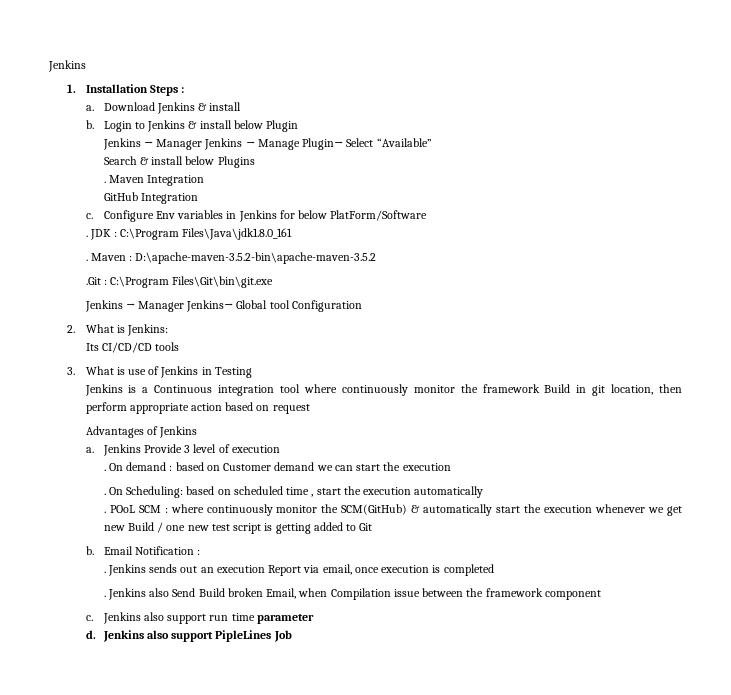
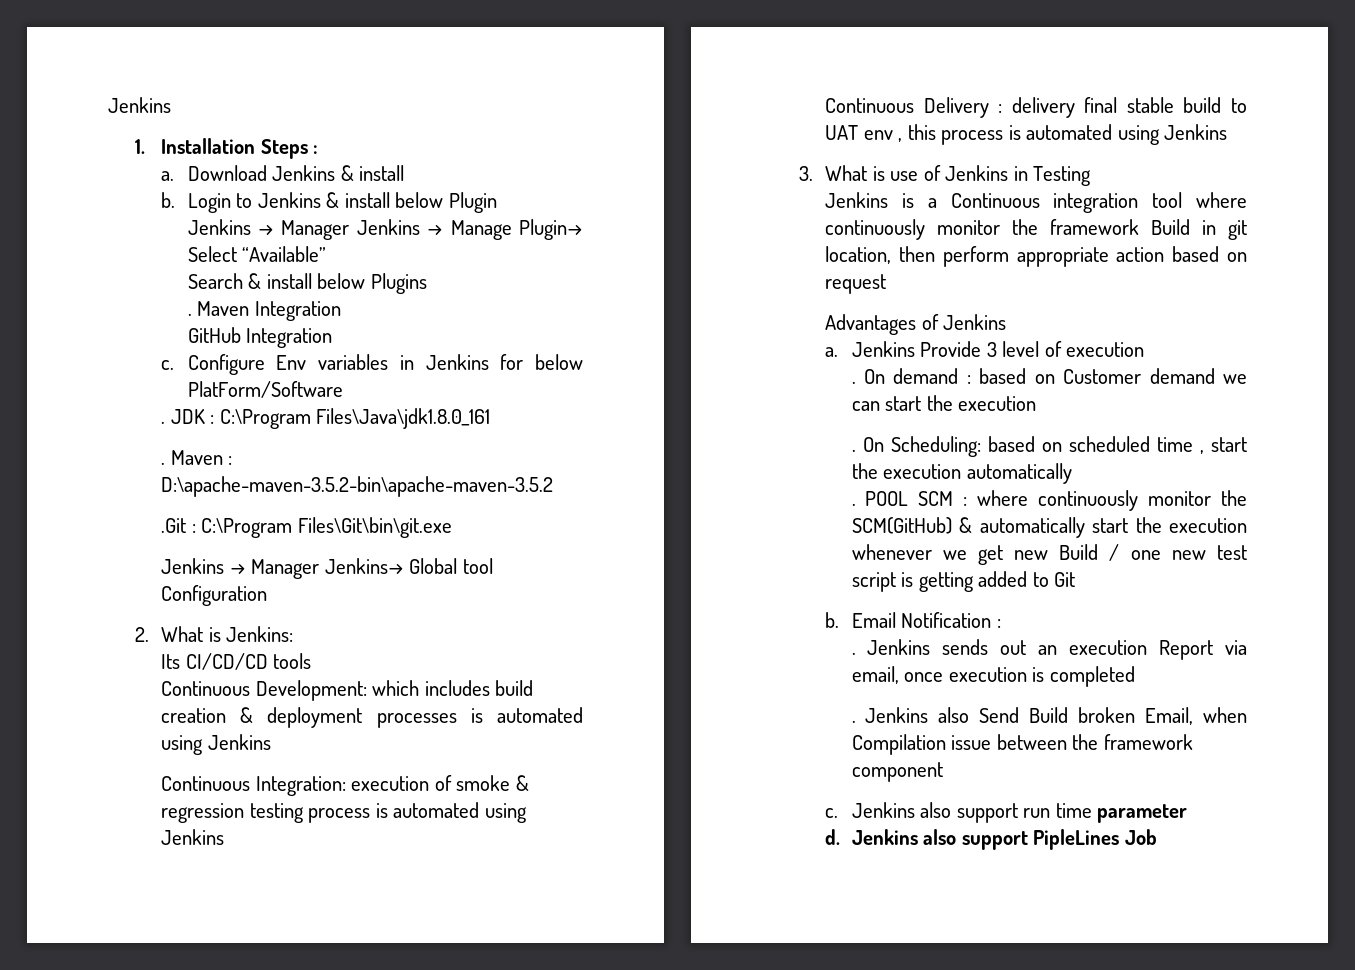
(179, 346) none -> [161,680,534,701] [161,707,583,728] [161,734,271,755] [161,775,529,796] [161,802,527,823] [161,829,225,845] [825,97,1247,118] [825,124,1228,145] // Continuous Development: which includes build creation & deployment processes is automated using Jenkins // Continuous Integration: execution of smoke & regression testing process is automated using Jenkins // Continuous Delivery : delivery final stable build to UAT env , this process is automated using Jenkins
[109,505,135,513] POoL -> [865,491,909,506] POOL

